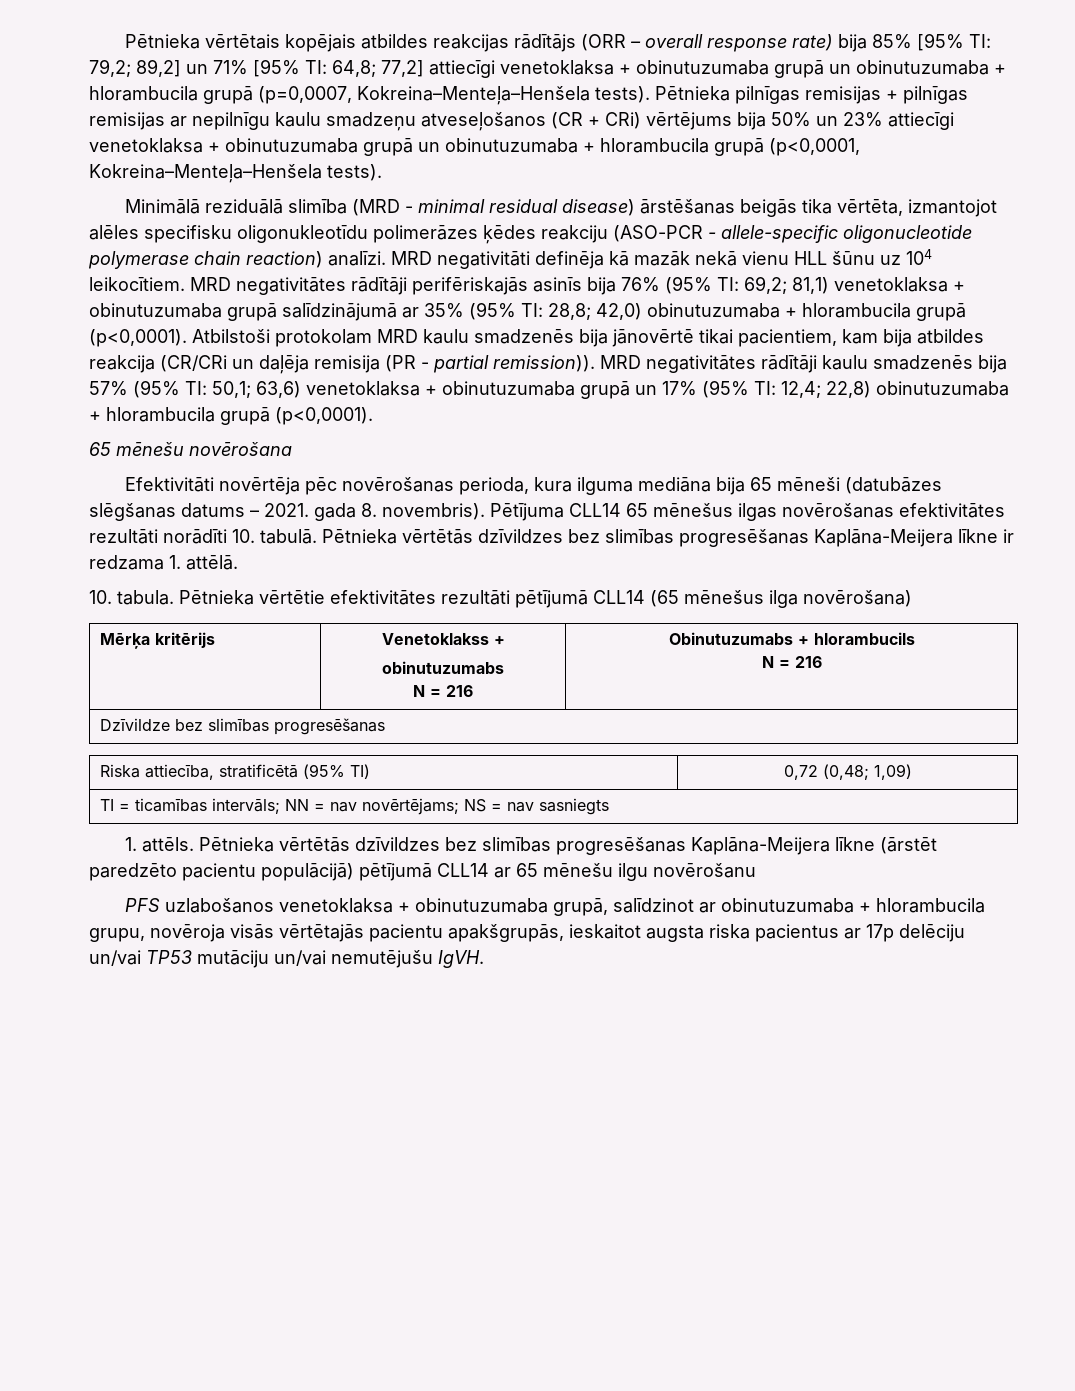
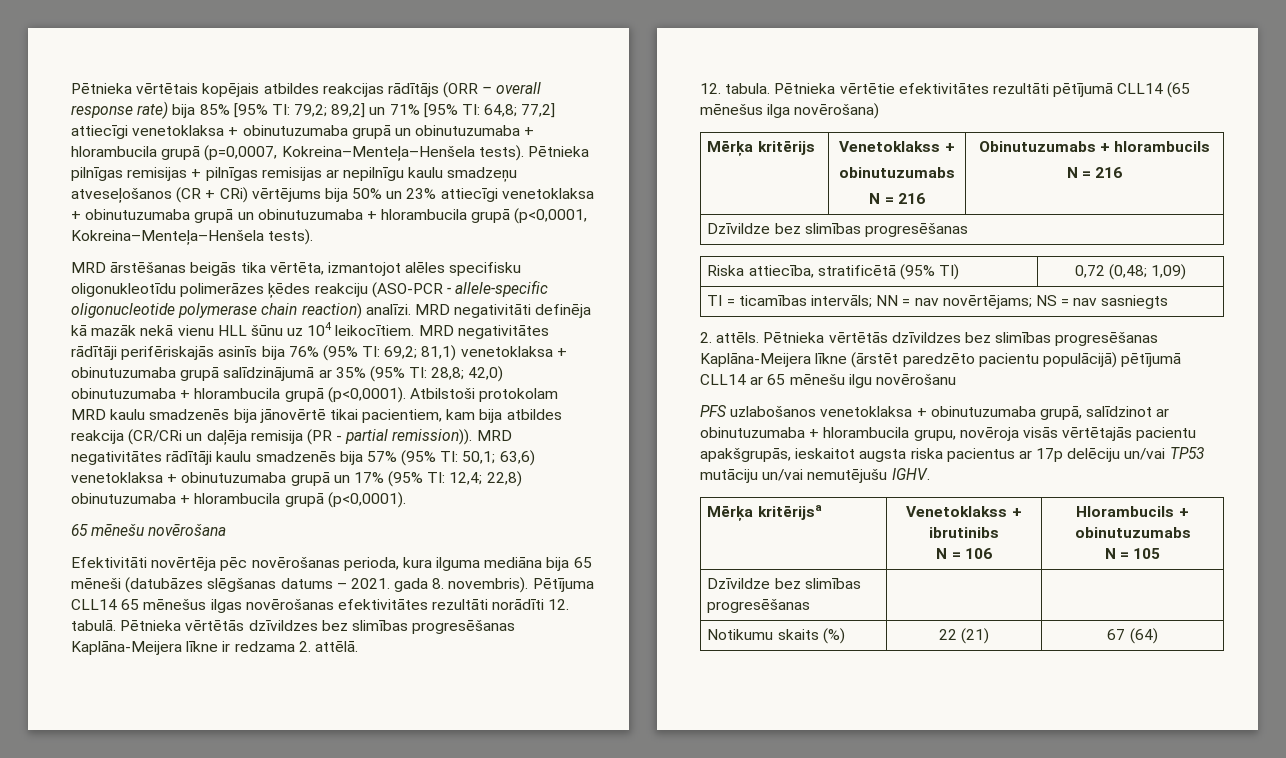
[125,199,636,216] Minimālā reziduālā slimība (MRD - minimal residual disease) -> [71,262,106,273] MRD
[232,529,255,543] 10. -> [548,599,570,610] 12.
[169,555,181,569] 1. -> [298,641,311,652] 2.
[89,590,112,604] 10. -> [700,83,721,94] 12.
[125,837,138,851] 1. -> [700,332,712,343] 2.
[438,950,484,968] IgVH. -> [891,468,930,480] [707,505,822,522] [906,506,1022,517] [929,527,999,538] [936,548,992,559] [1076,506,1189,517] [1074,527,1191,538] [1104,548,1161,559] [707,578,861,589] [707,599,811,613] [707,628,845,644] [938,628,990,644] [1107,628,1158,644] IGHV. // Mērķa kritērijsa | Venetoklakss + ibrutinibs // N = 106 | Hlorambucils + obinutuzumabs // N = 105 // Dzīvildze bez slimības progresēšanas | | // Notikumu skaits (%) | 22 (21) | 67 (64)

